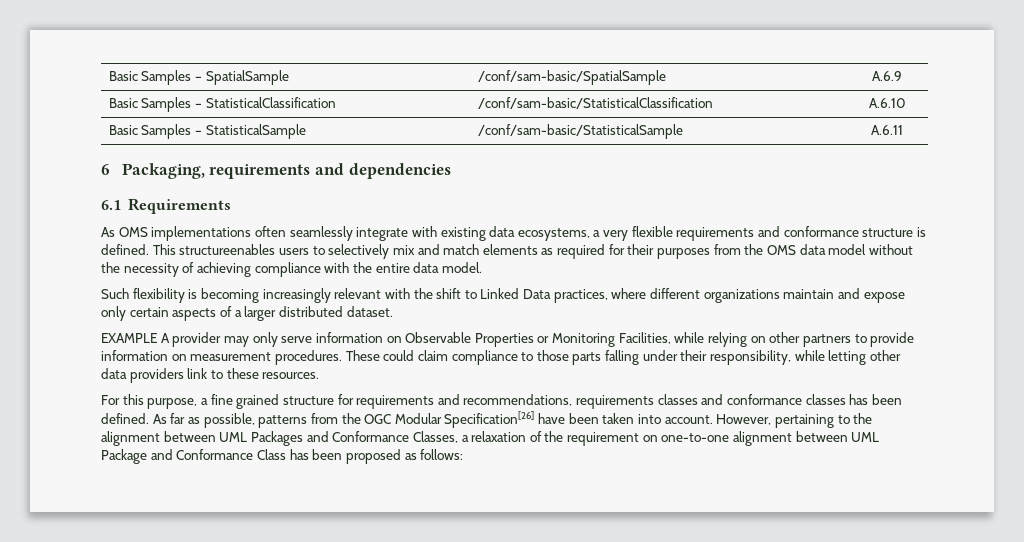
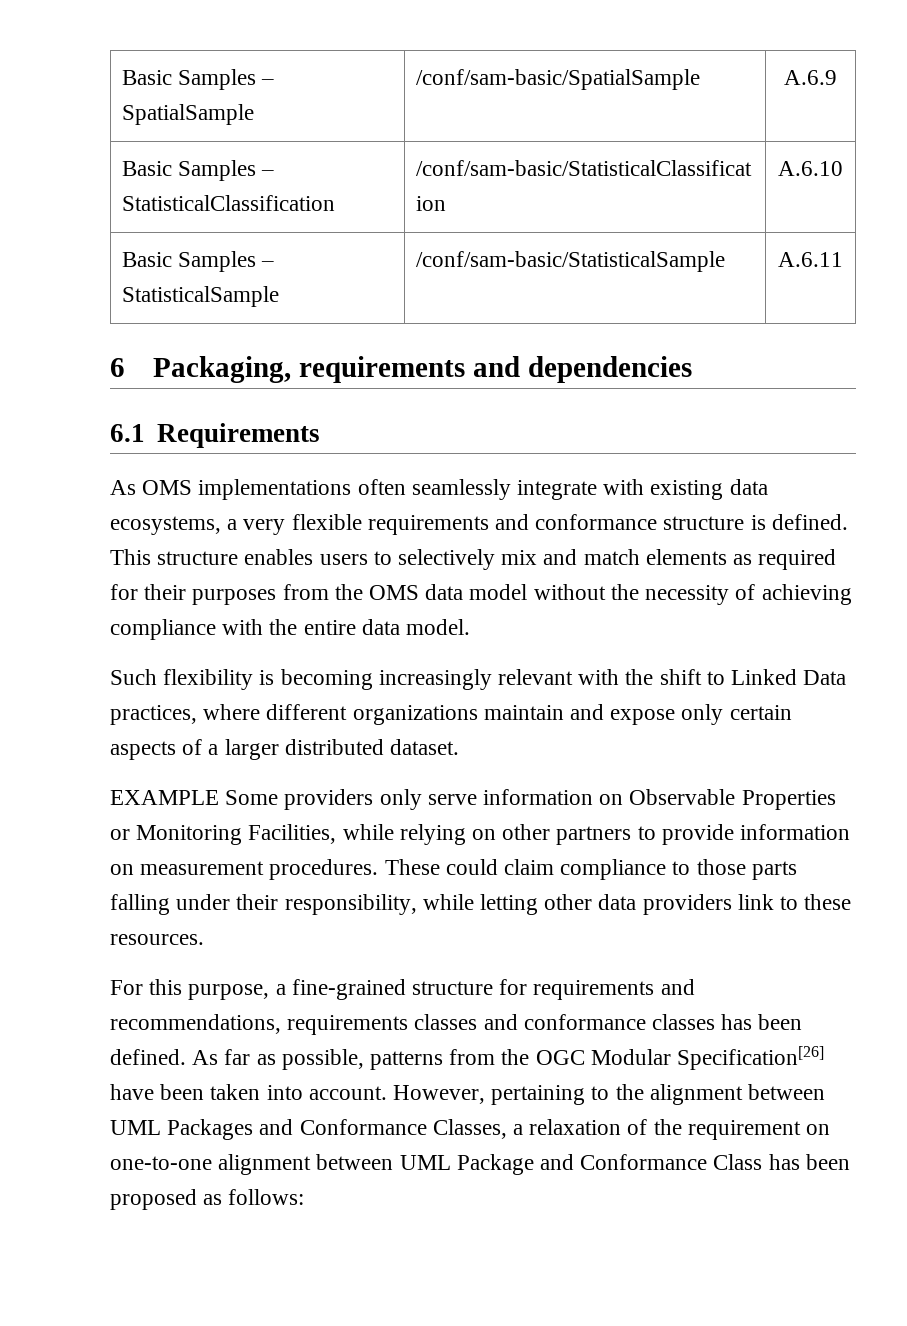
[179,244,276,255] structureenables -> [157,549,314,565] structure enables
[160,332,249,347] A provider may -> [225,789,374,810] Some providers
[210,394,280,409] fine grained -> [291,979,406,1000] fine-grained

